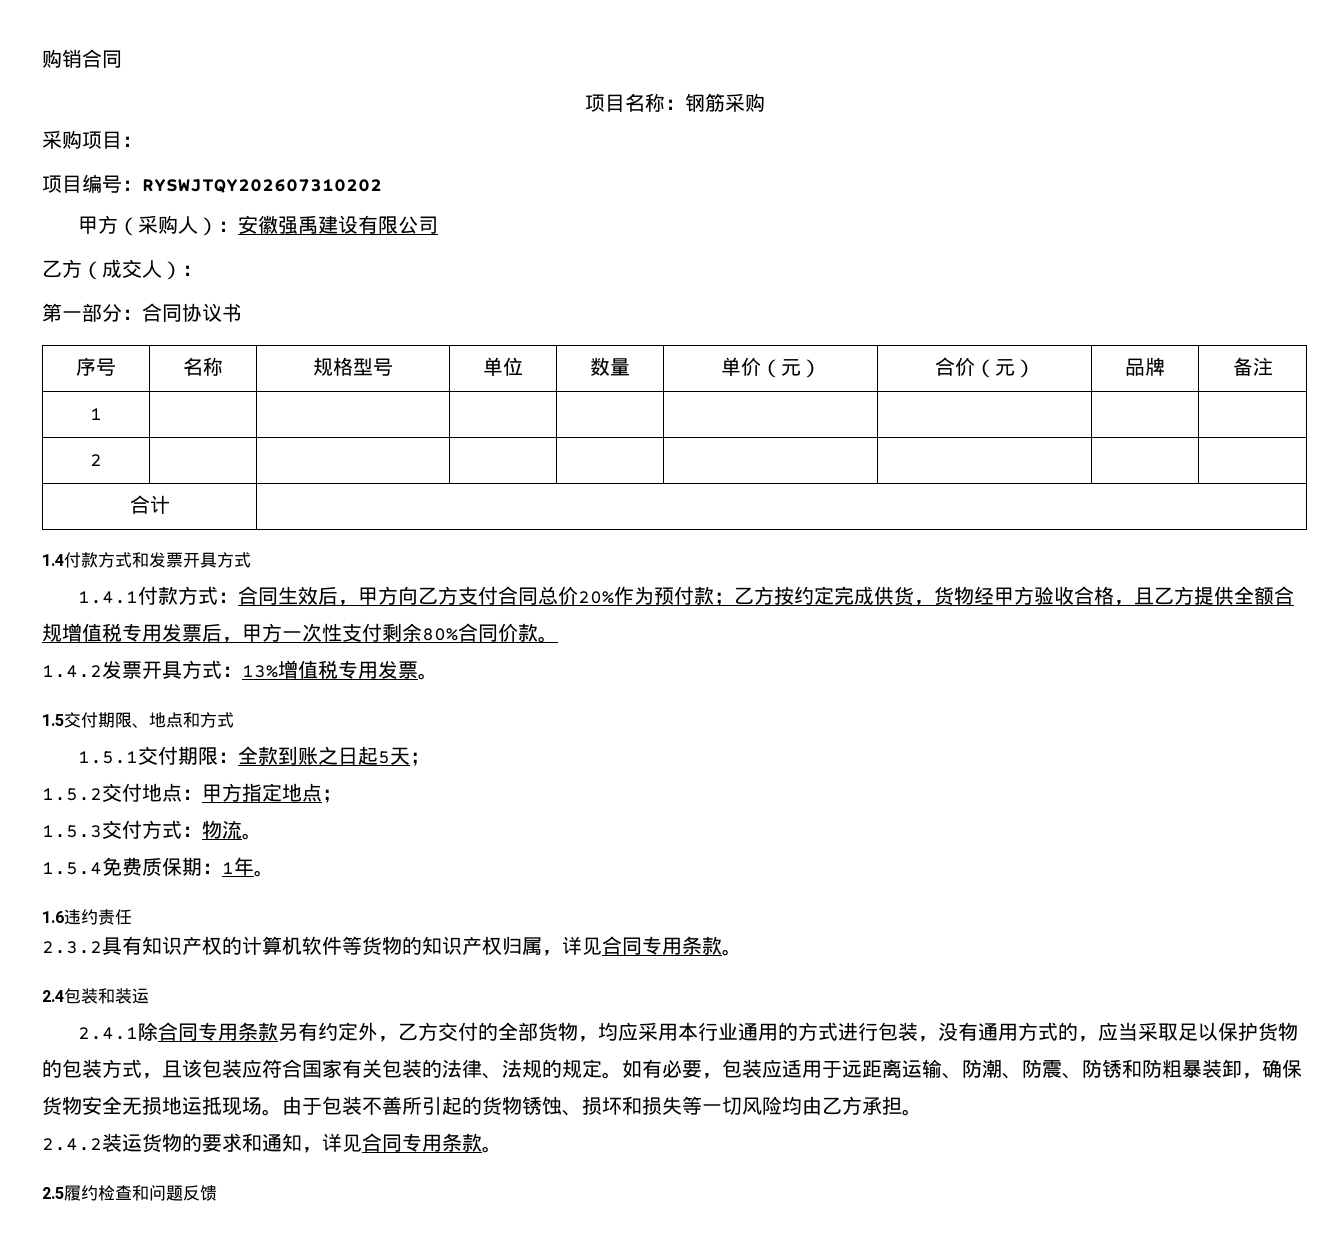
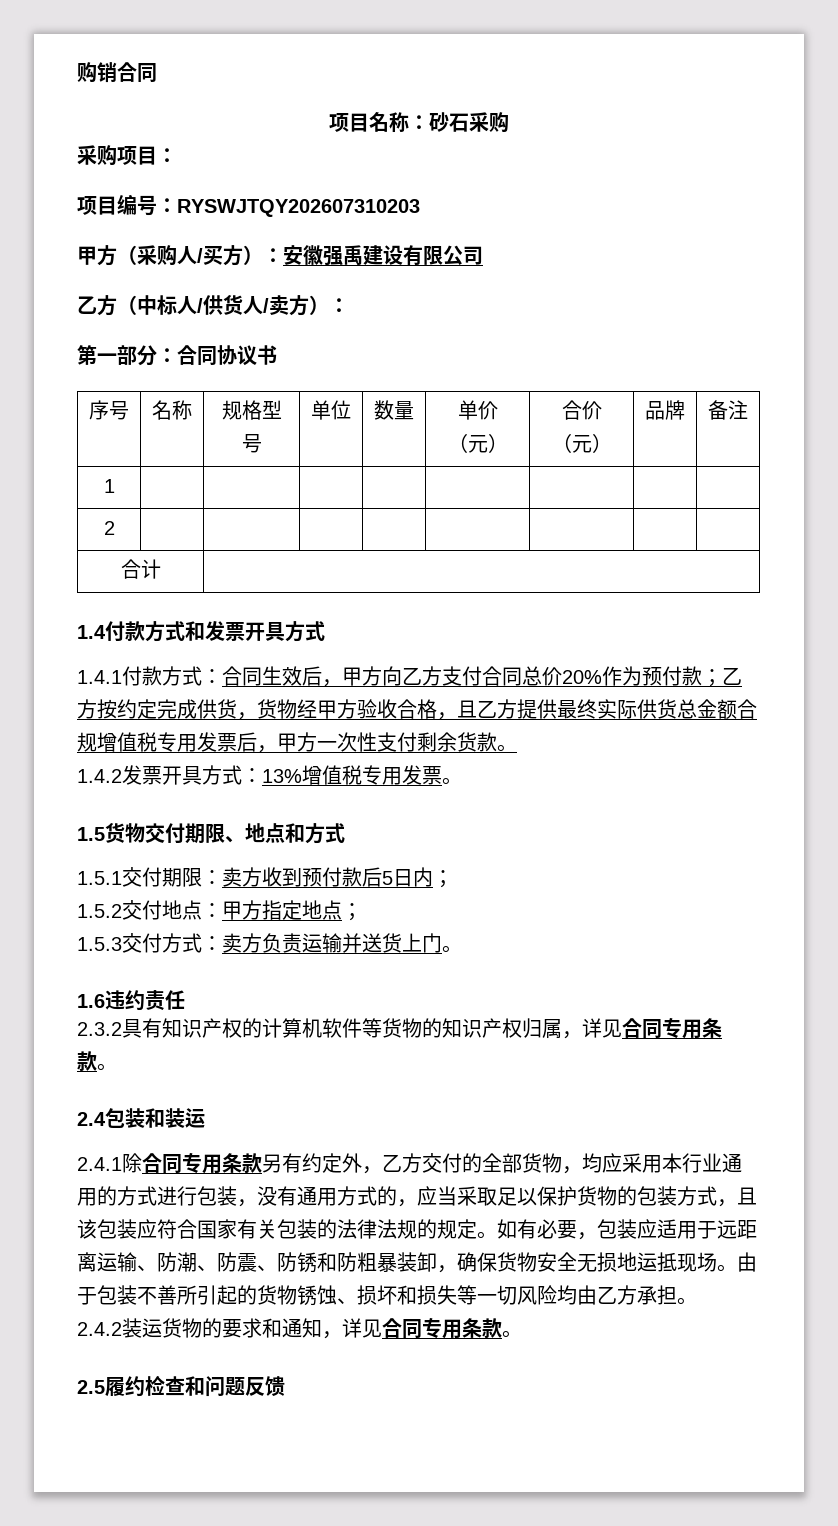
[684,93,725,112] 钢筋 -> [429,112,469,132] 砂石
[142,179,382,193] RYSWJTQY202607310202 -> [177,199,420,217] RYSWJTQY202607310203
(199, 225) none -> [197,245,243,266] /买方
[102,259,162,278] 成交人 -> [137,294,309,316] 中标人/供货人/卖方
[1234,586,1255,605] 全 -> [557,699,717,719] 最终实际供货总金
[422,623,518,642] 80%合同价 -> [457,732,477,752] 货
(64, 720) none -> [105,822,145,843] 货物
[238,746,411,765] 全款到账之日起5天 -> [222,867,433,887] 卖方收到预付款后5日内
[202,820,262,840] [42,857,254,876] 物流。 // 1.5.4免费质保期：1年 -> [222,933,442,953] 卖方负责运输并送货上门
[482,1073,502,1079] 、 -> (377, 1229) none

